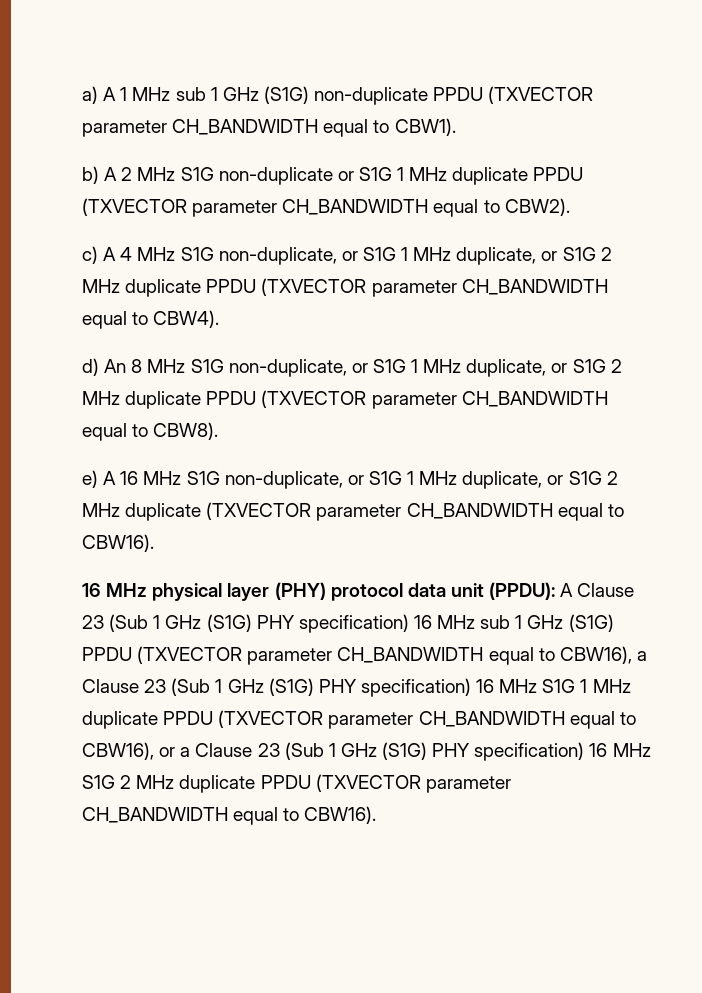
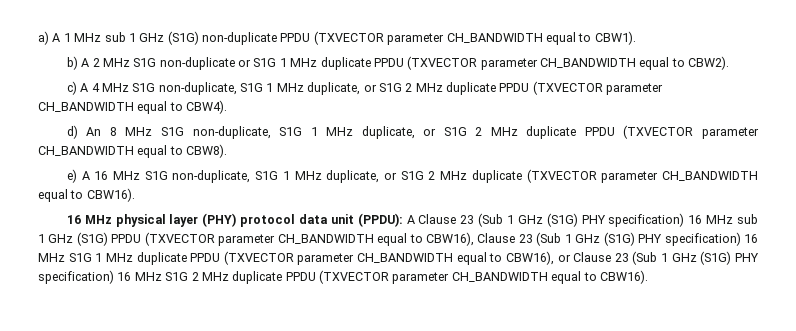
[341,251,358,261] or -> (237, 88) none
[351,363,368,373] or -> (271, 132) none
[347,475,364,485] or -> (251, 176) none
[636,651,647,661] a -> (475, 239) none
[180,747,191,757] a -> (571, 258) none

